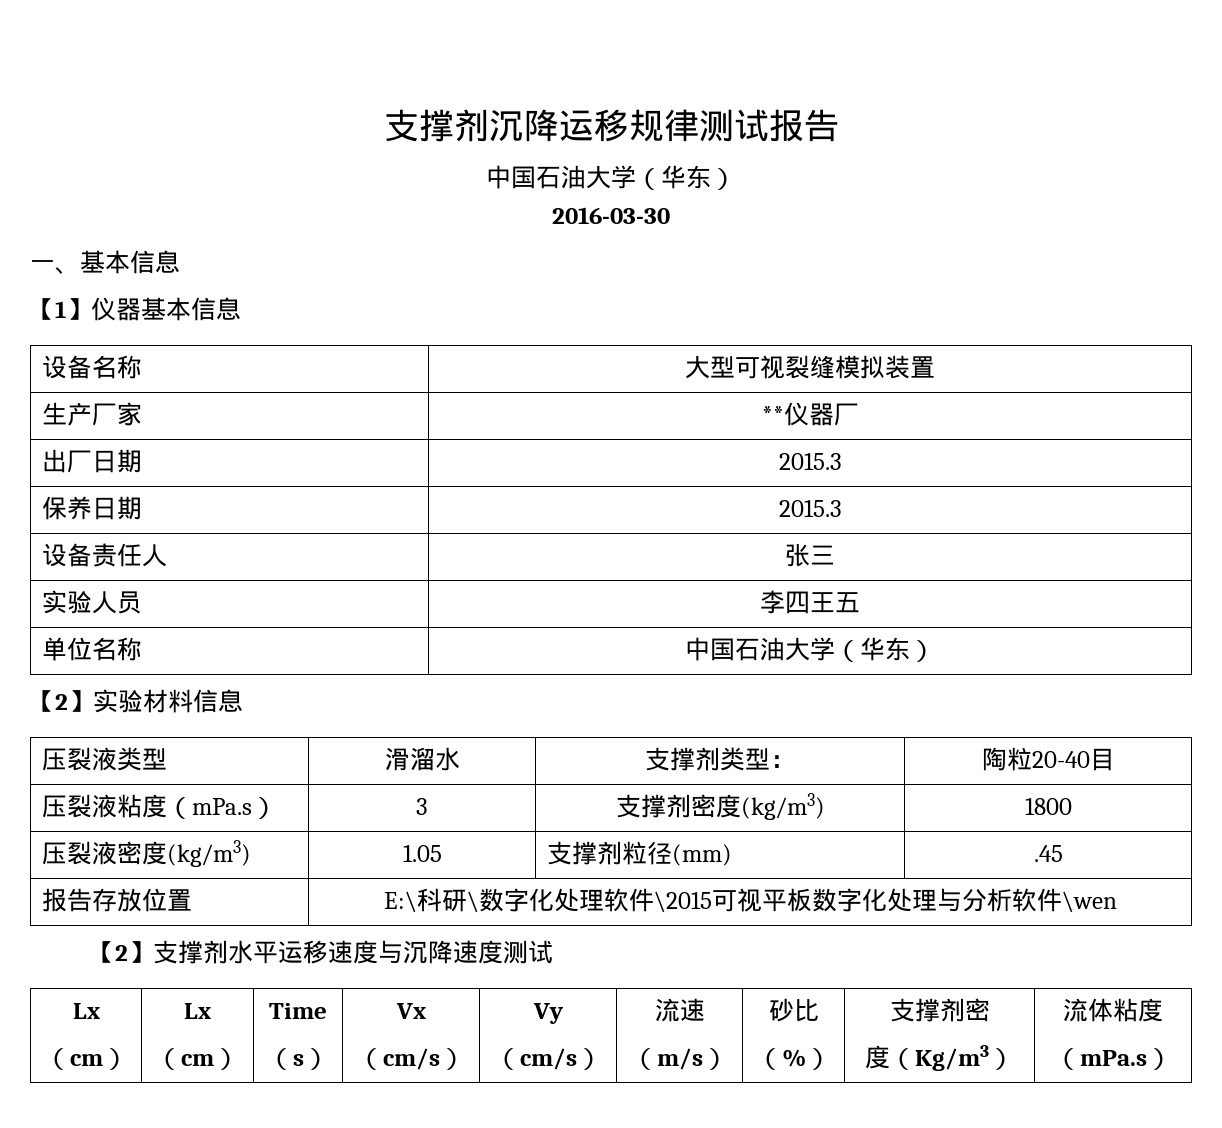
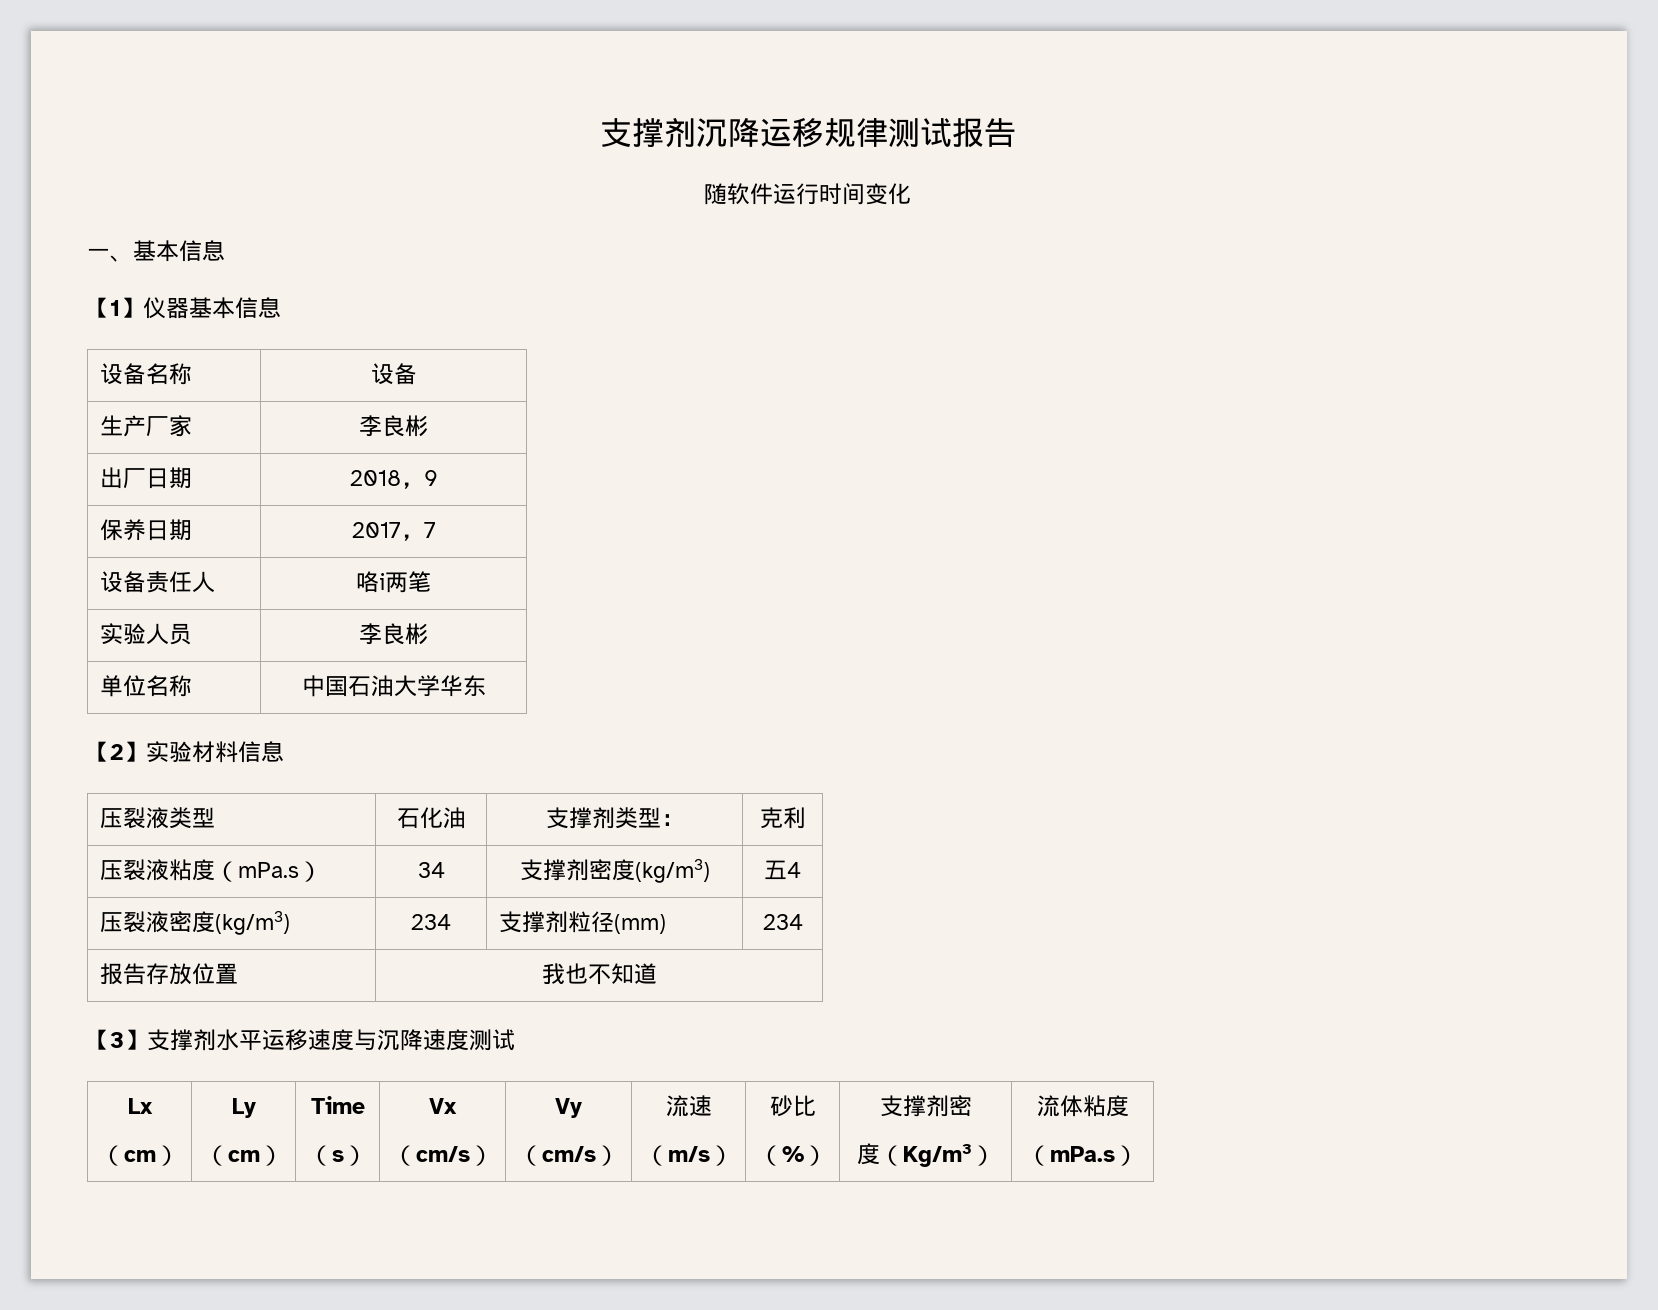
[486,165,736,190] [552,207,670,224] 中国石油大学（华东） // 2016-03-30 -> [704,183,911,205] 随软件运行时间变化
[685,355,935,379] 大型可视裂缝模拟装置 -> [370,363,417,385] 设备
[761,402,859,426] **仪器厂 -> [359,415,428,437] 李良彬
[778,453,842,470] 2015.3 -> [349,470,438,489] 2018，9
[778,500,842,517] 2015.3 -> [351,522,436,541] 2017，7
[785,543,835,567] 张三 -> [356,571,431,593] 咯i两笔
[785,591,860,614] 四王五 -> [382,623,428,645] 良彬
[835,637,935,662] （华东） -> [439,675,486,697] 华东
[384,747,460,771] 滑溜水 -> [396,807,466,829] 石化油
[981,747,1115,771] 陶粒20-40目 -> [759,807,806,829] 克利
[416,798,428,815] 3 -> [417,862,445,878] 34
[1024,798,1072,815] 1800 -> [764,860,801,880] 五4
[402,845,442,862] 1.05 -> [411,914,451,930] 234
[1033,845,1063,862] .45 -> [762,914,803,930] 234
[383,888,1117,913] [90,941,129,963] E:\科研\数字化处理软件\2015可视平板数字化处理与分析软件\wen // 【2 -> [541,963,657,985] [87,1029,124,1050] 我也不知道 // 【3
[184,1003,211,1019] Lx -> [231,1098,256,1118] Ly

